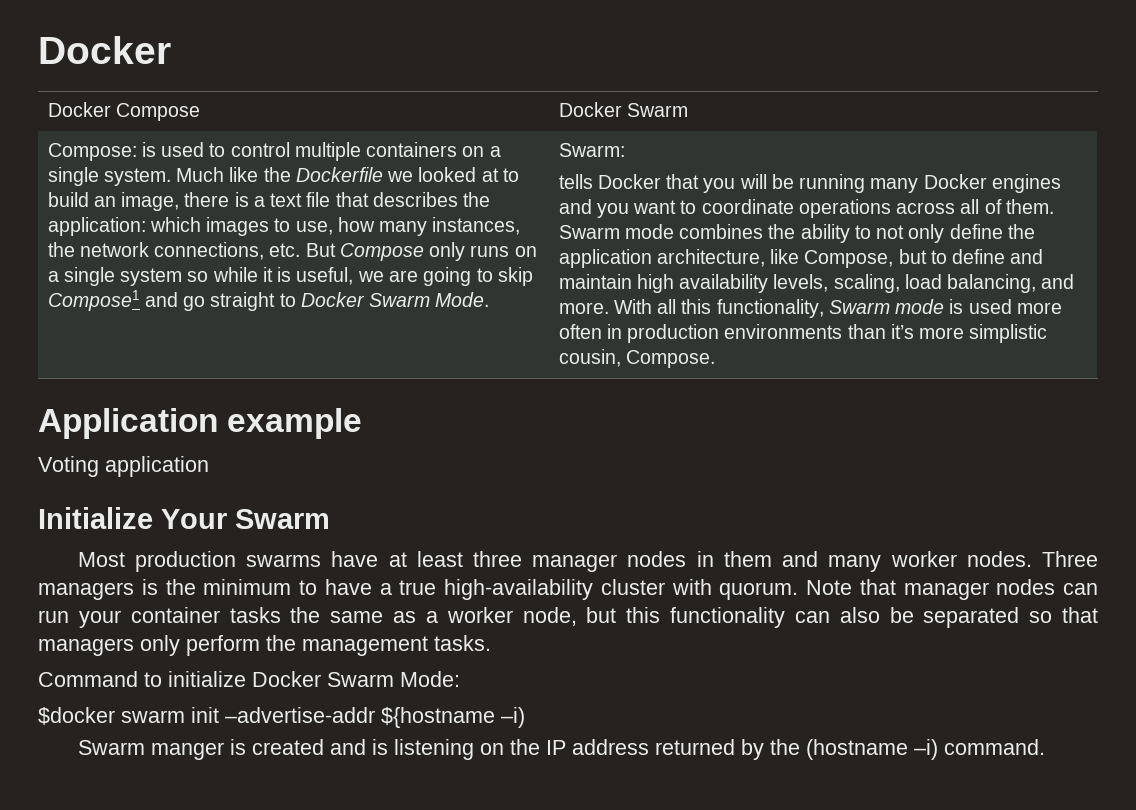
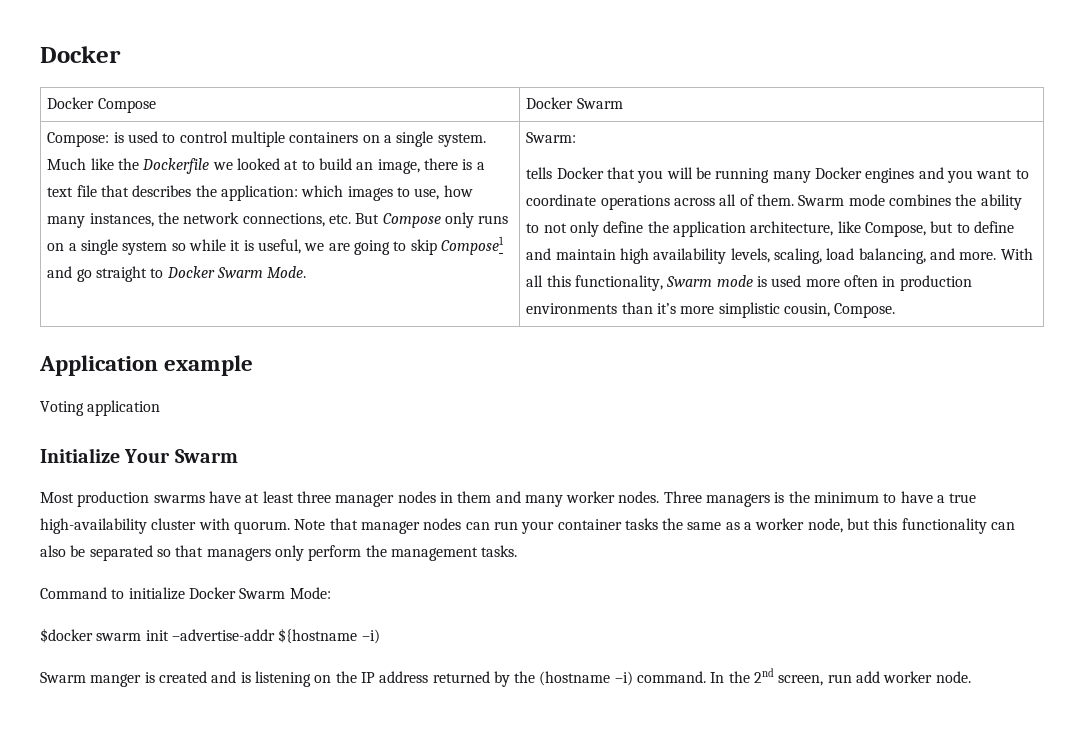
(1045, 747) none -> [710,668,971,686] In the 2nd screen, run add worker node.

